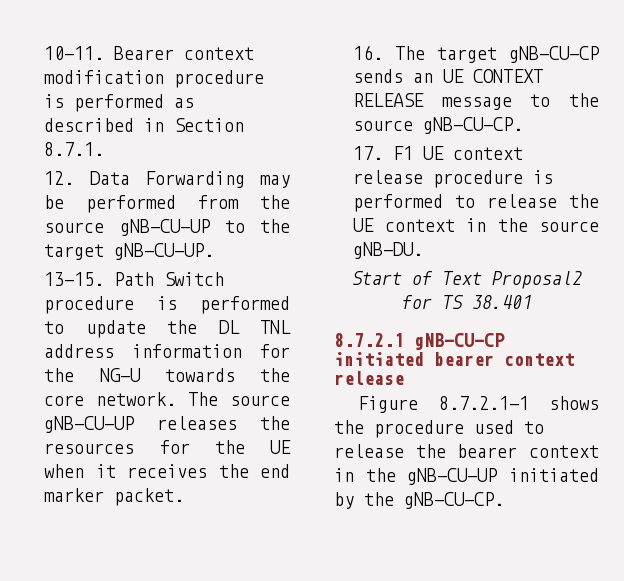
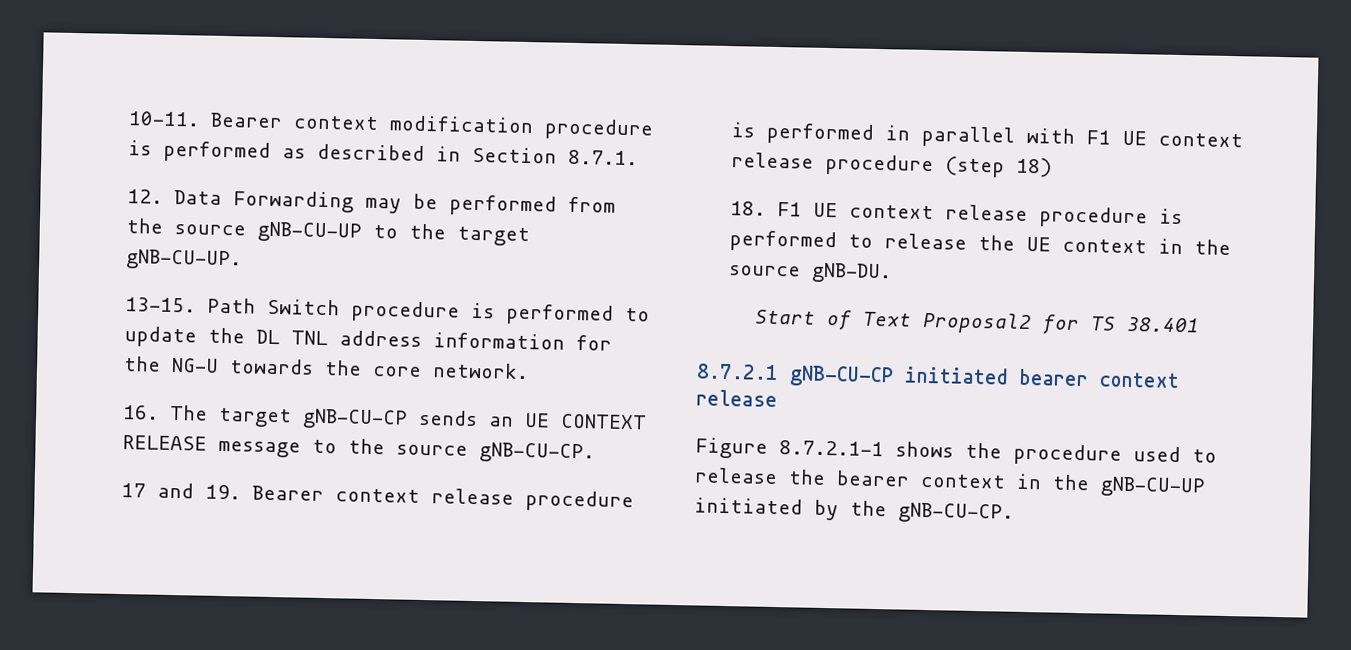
[188,392,290,406] [44,416,290,433] [44,440,291,454] [44,464,290,478] [44,488,185,506] The source gNB-CU-UP releases the resources for the UE when it receives the end marker packet. -> (530, 371) none
[353,146,384,160] 17. -> [121,482,635,513] [731,122,1244,148] [731,152,1053,178] [730,201,767,216] 17 and 19. Bearer context release procedure is performed in parallel with F1 UE context release procedure (step 18) // 18.

